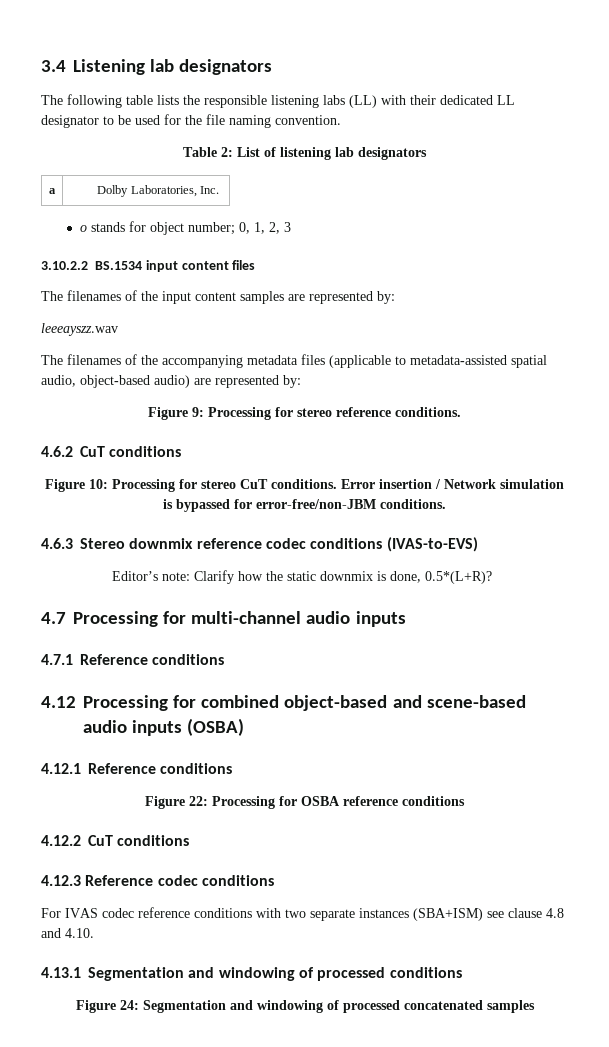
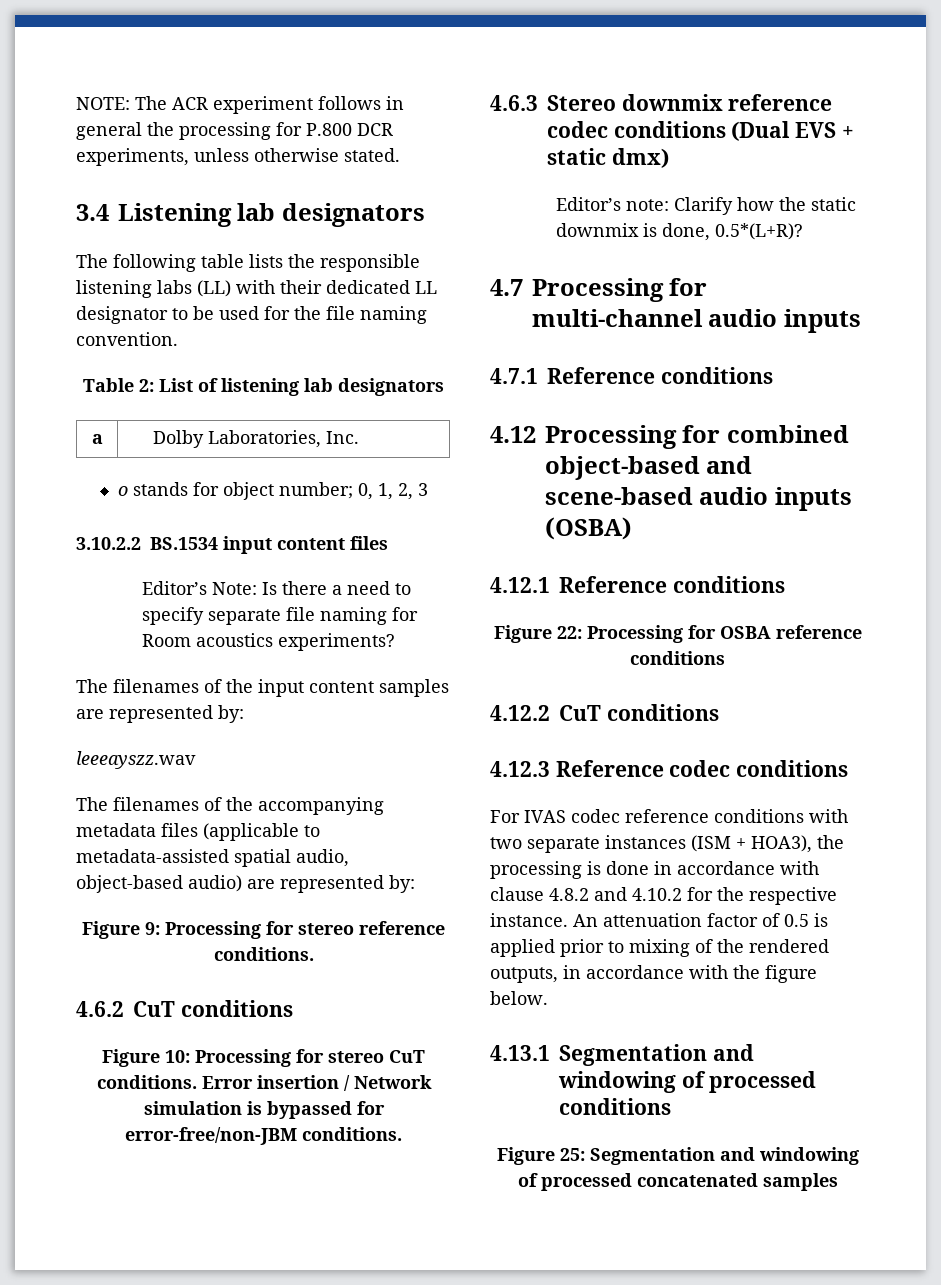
(41, 66) none -> [76,96,404,114] [76,122,393,140] [76,148,400,166] NOTE: The ACR experiment follows in general the processing for P.800 DCR experiments, unless otherwise stated. //
(256, 265) none -> [141,581,411,595] [141,607,418,625] [141,633,395,651] // Editor’s Note: Is there a need to specify separate file naming for Room acoustics experiments?
[386,537,478,552] (IVAS-to-EVS) -> [731,121,854,141] [547,148,669,168] (Dual EVS + static dmx)
[413,908,564,921] [41,928,94,938] (SBA+ISM) see clause 4.8 and 4.10. -> [691,835,844,853] [490,861,819,879] [490,887,837,905] [490,913,828,927] [490,939,829,957] [490,965,817,983] [490,991,548,1005] (ISM + HOA3), the processing is done in accordance with clause 4.8.2 and 4.10.2 for the respective instance. An attenuation factor of 0.5 is applied prior to mixing of the rendered outputs, in accordance with the figure below.
[119,1000,139,1010] 24: -> [559,1148,585,1161] 25:

